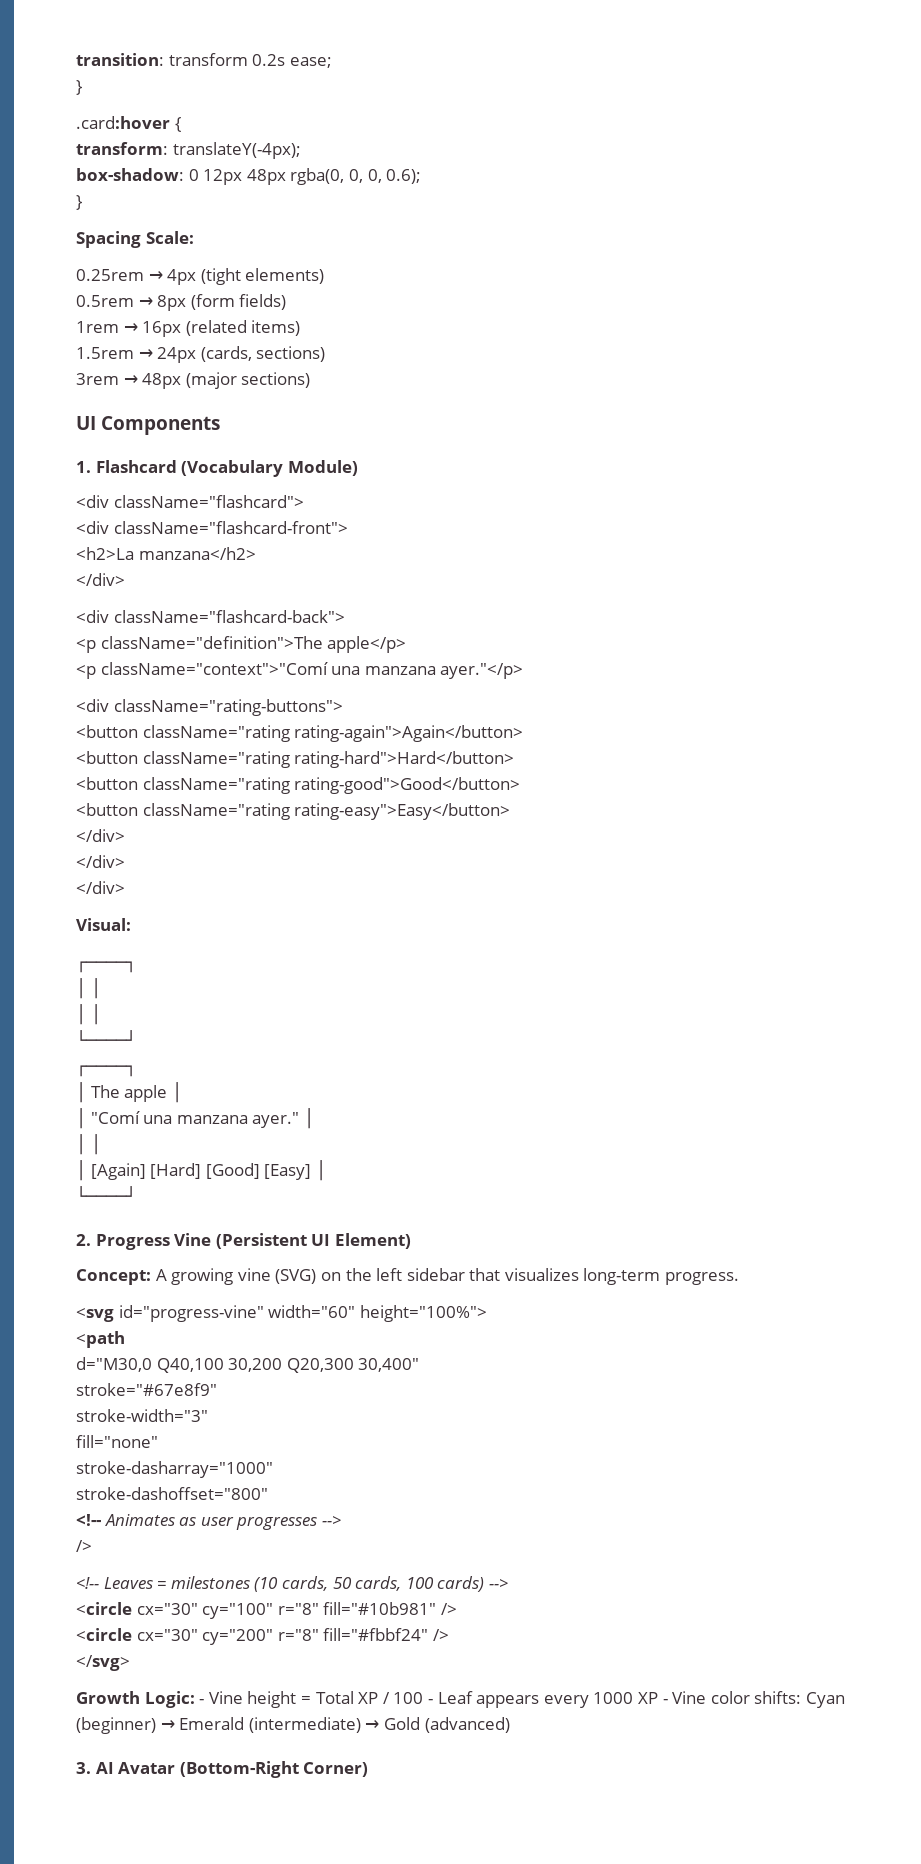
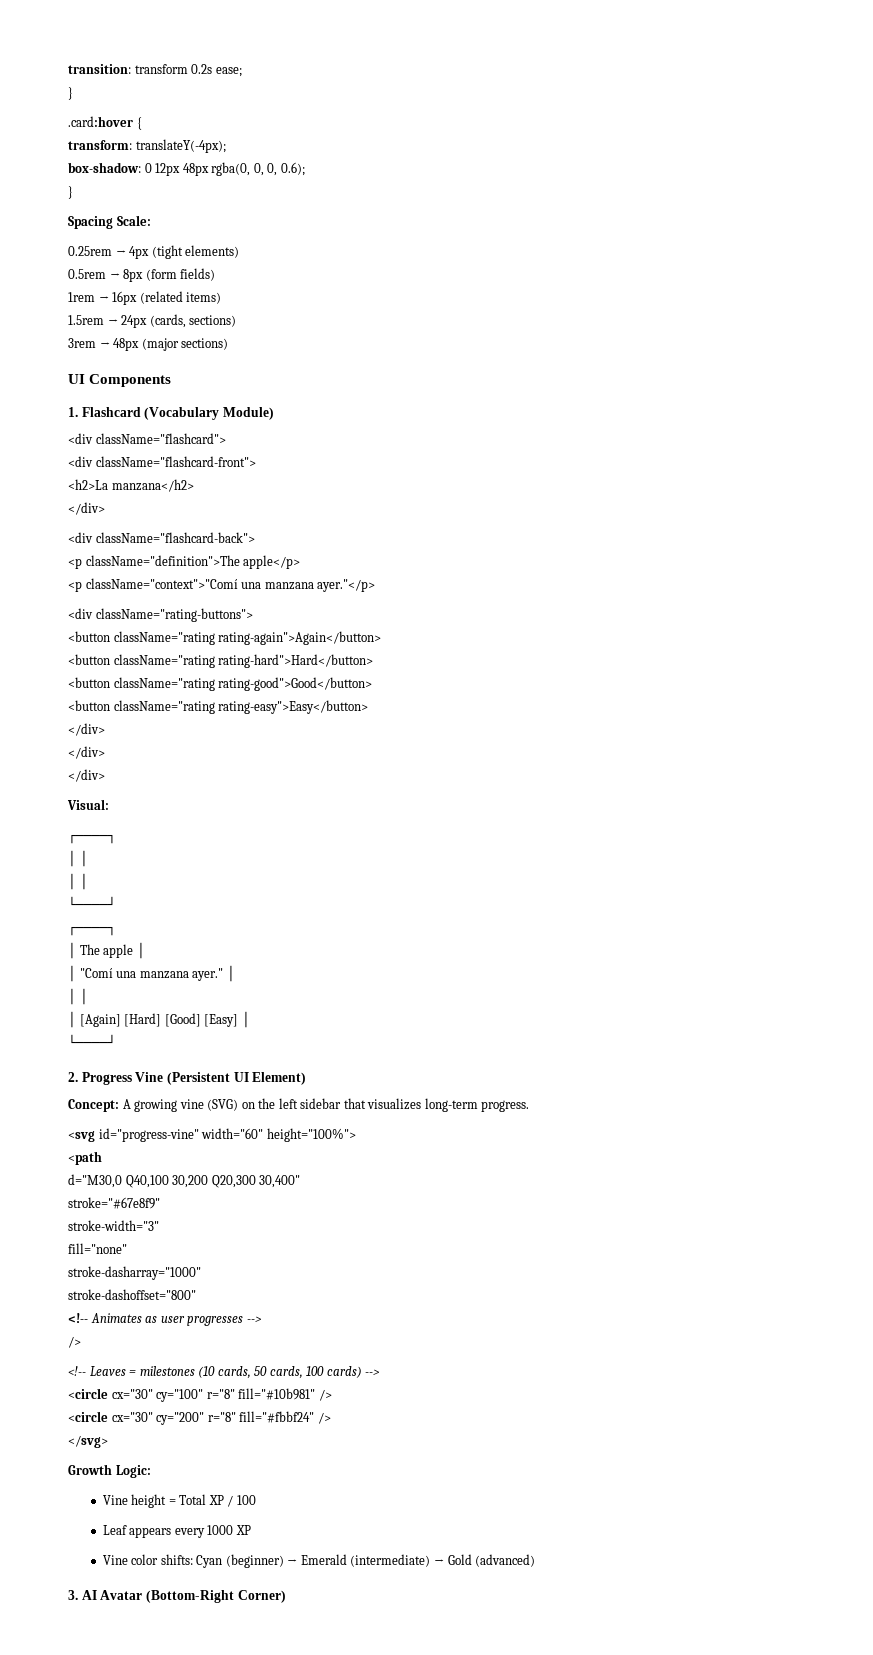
[199,1699,205,1704] - -> (151, 1471) //
[427,1699,433,1704] - -> (256, 1500) //
[662,1699,668,1704] - -> (251, 1530) //

